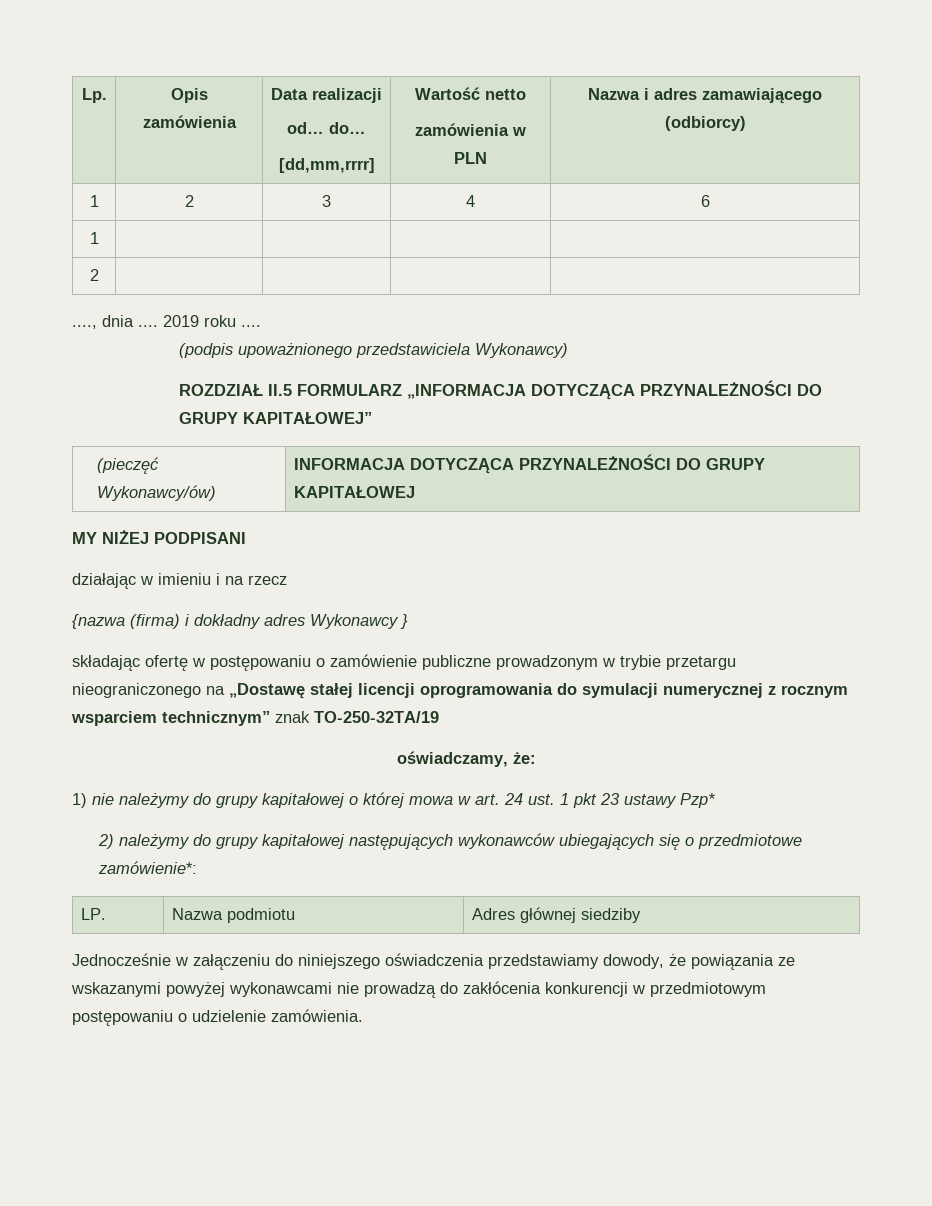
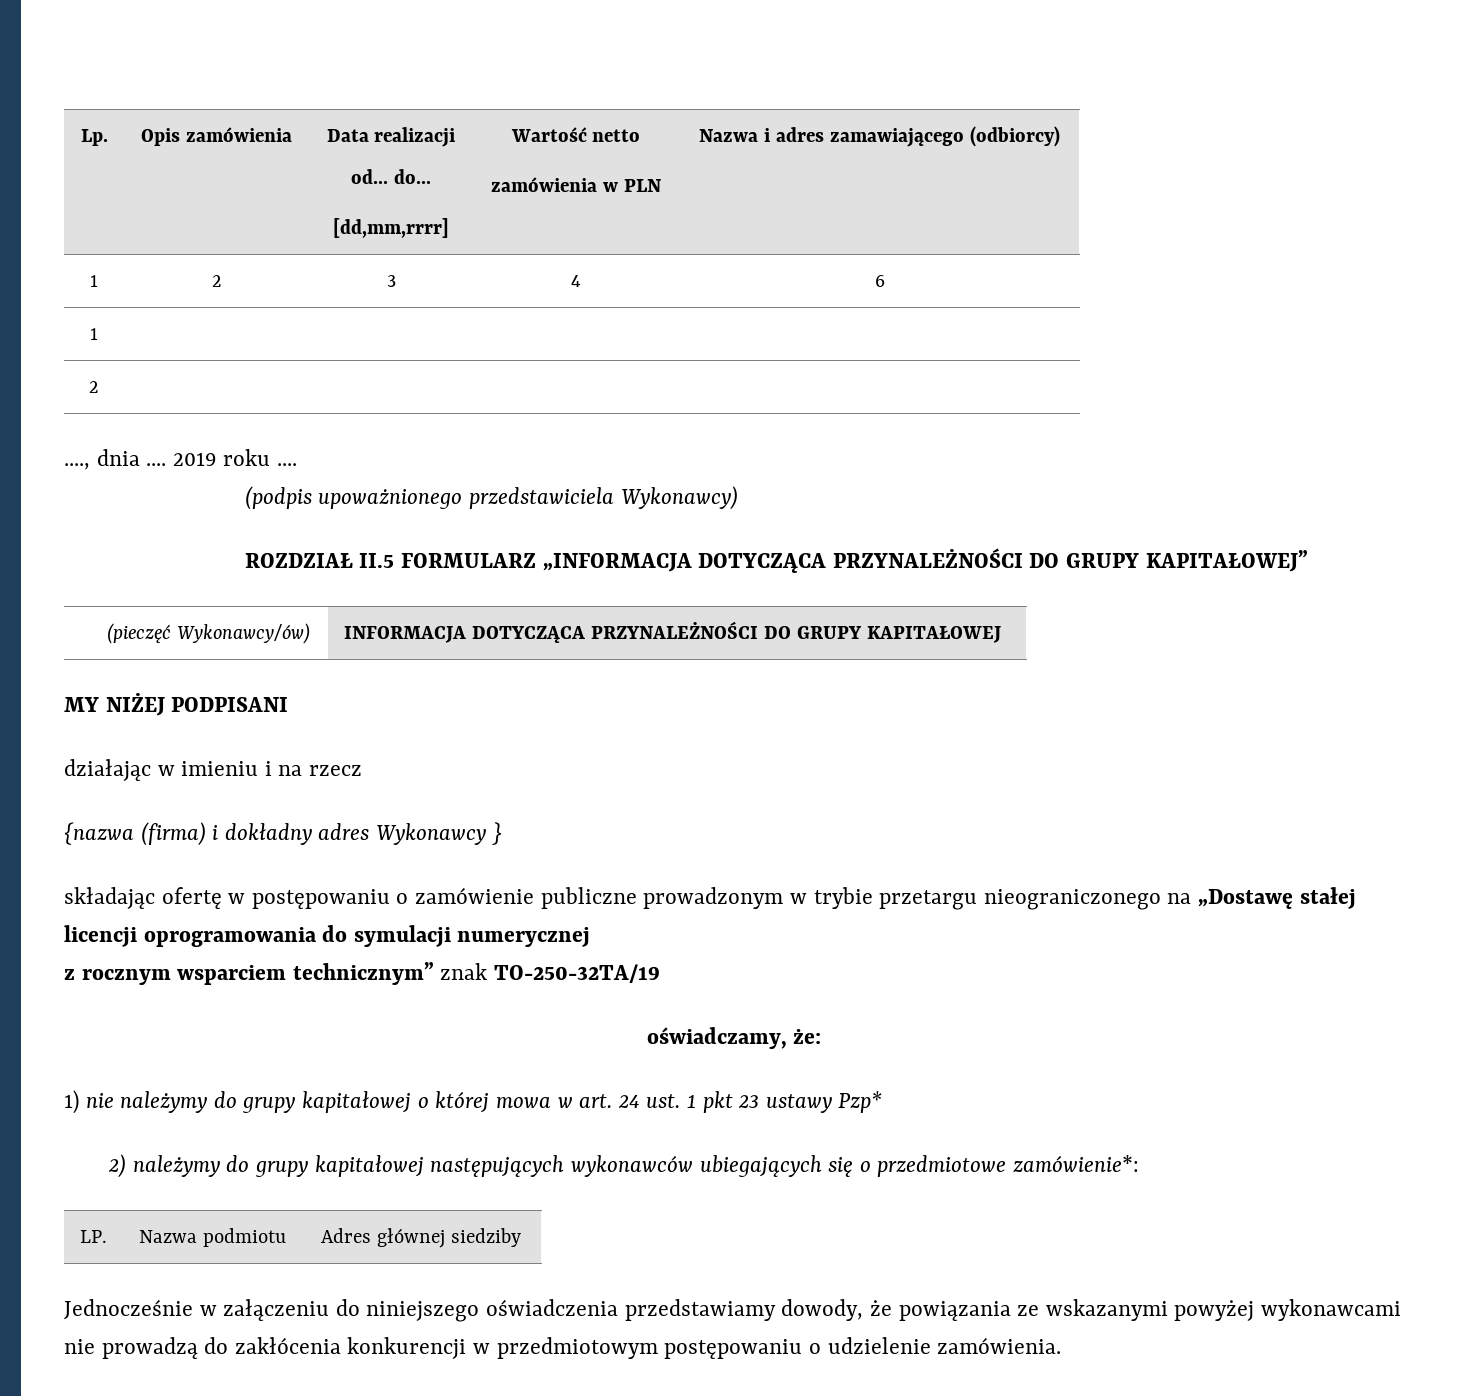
(763, 690) none -> (591, 937) //

